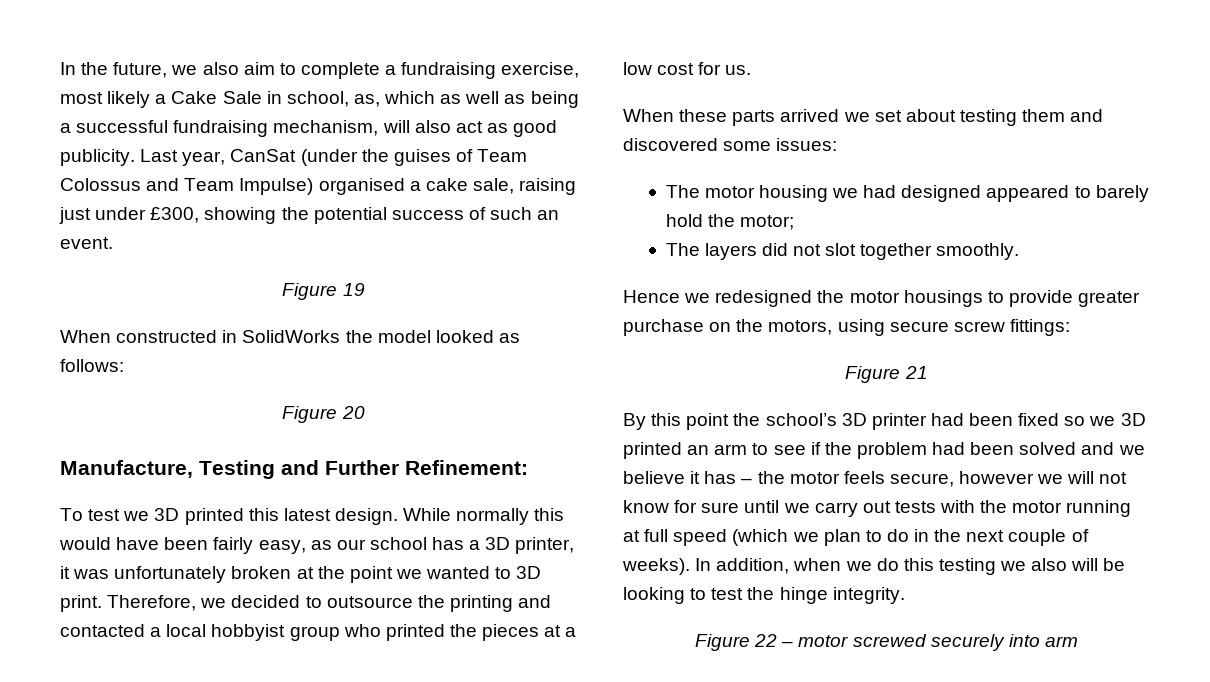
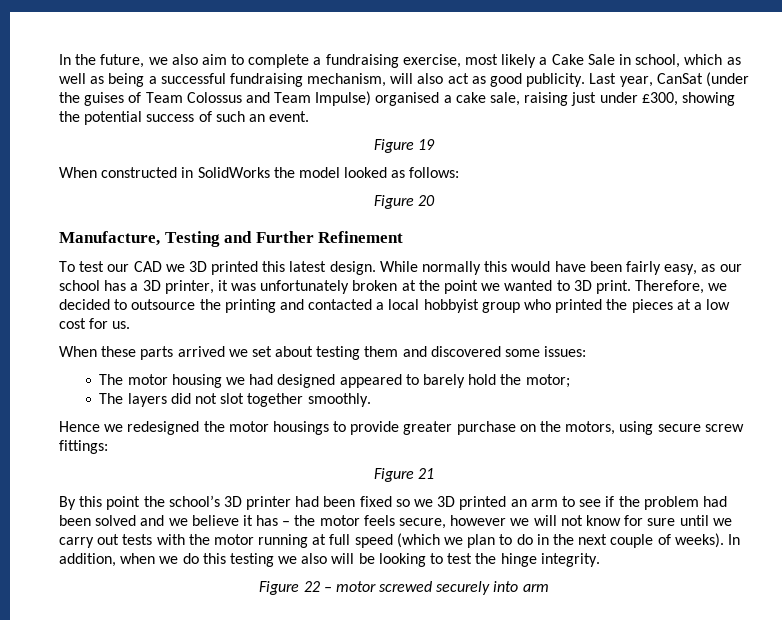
[353,94,380,107] as, -> (681, 61) none
[405,460,528,475] Refinement: -> [318,231,404,243] Refinement
(121, 515) none -> [107,261,162,272] our CAD

